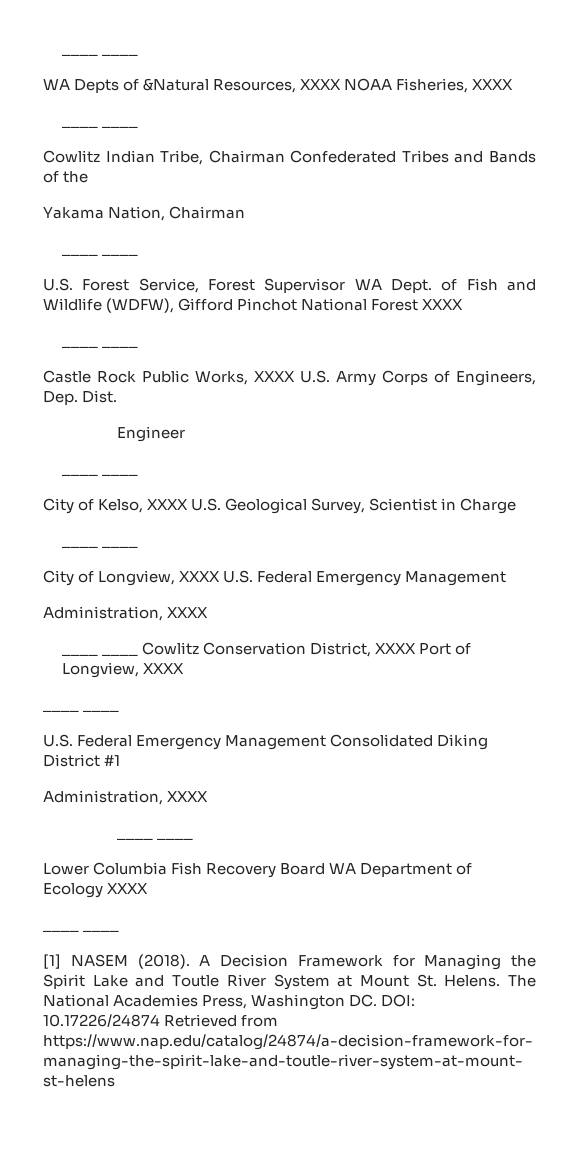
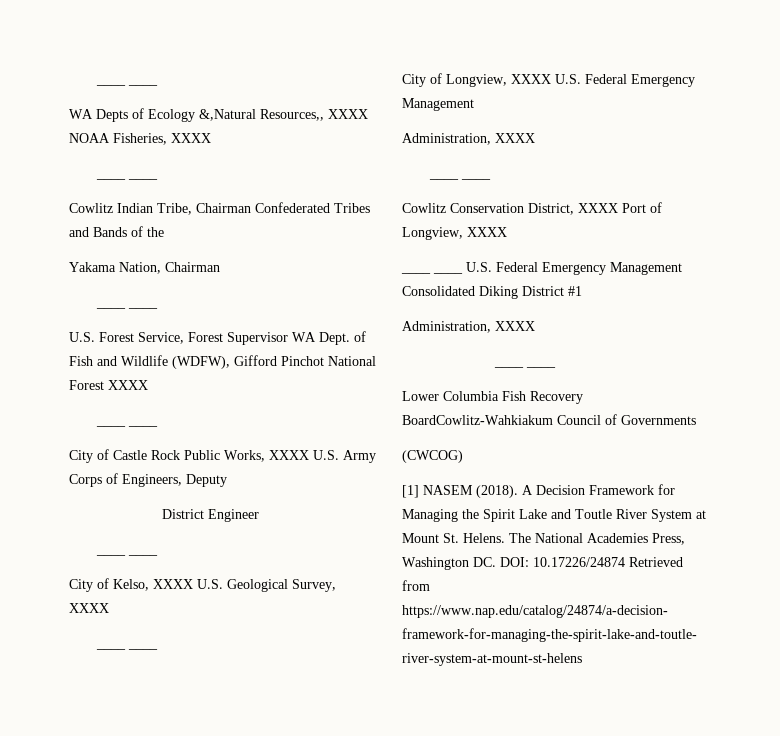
[143,78,297,93] &Natural Resources, -> [148,109,324,122] Ecology &,Natural Resources,,
(138, 347) none -> [69,449,109,463] City of
[43,390,118,405] Dep. Dist. // -> [186,474,227,487] [161,509,204,519] Deputy // District
[369,498,517,514] Scientist in Charge -> [69,603,109,613] XXXX
(138, 655) none -> (491, 179) //
(120, 711) // -> (463, 273) none
[280,863,473,877] [43,883,149,898] [43,930,120,932] Board WA Department of Ecology XXXX // ____ ____ -> [402,414,696,425] [402,450,463,463] BoardCowlitz-Wahkiakum Council of Governments // (CWCOG)

